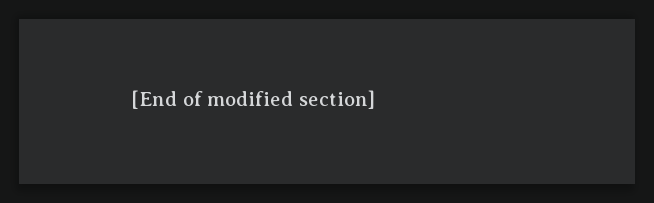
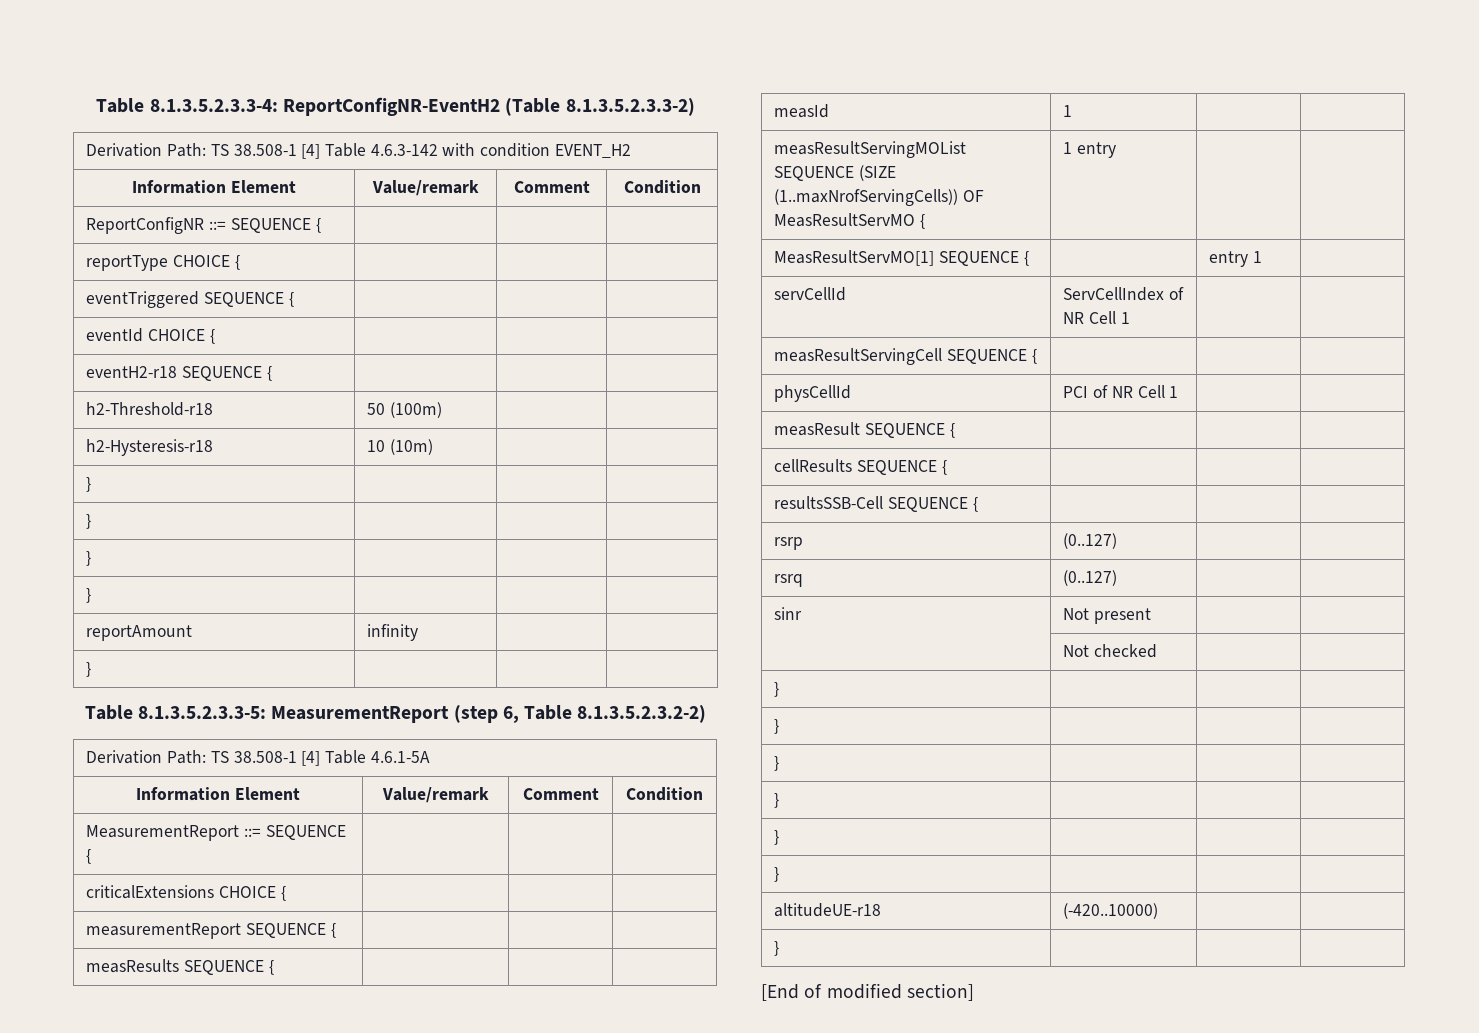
(131, 99) none -> [96,97,695,116] [86,143,631,159] [132,180,296,194] [371,180,479,196] [513,181,590,193] [623,180,701,194] [86,217,321,234] [86,255,240,271] [86,291,294,308] [86,328,215,344] [86,366,272,381] [86,402,214,416] [367,402,443,418] [86,439,214,456] [367,439,434,455] [86,477,92,492] [86,514,92,529] [86,551,92,566] [86,588,92,603] [86,625,193,641] [367,624,419,641] [86,662,92,677] [84,705,707,723] [86,750,430,766] [136,787,300,801] [381,787,489,803] [522,788,599,800] [626,787,703,801] [86,825,346,841] [86,849,92,864] [86,885,286,901] [86,923,336,939] [86,959,274,975] [774,104,830,118] [1063,105,1073,117] [774,141,967,158] [774,165,897,181] [774,189,985,206] [774,213,926,229] [1063,142,1117,158] [774,250,1029,266] [1209,251,1263,267] [774,287,847,301] [1063,287,1185,301] [1063,311,1130,324] [774,348,1037,365] [774,385,852,402] [1063,385,1179,398] [774,422,955,438] [774,459,947,475] [774,496,978,512] [774,537,804,550] [1063,533,1118,549] [774,574,804,587] [1063,570,1118,586] [774,607,803,620] [1063,608,1152,624] [1063,644,1158,658] [774,682,780,697] [774,719,780,734] [774,756,780,771] [774,793,780,808] [774,830,780,845] [774,867,780,882] [774,903,882,917] [1063,903,1159,919] [774,941,780,956] Table 8.1.3.5.2.3.3-4: ReportConfigNR-EventH2 (Table 8.1.3.5.2.3.3-2) // Derivation Path: TS 38.508-1 [4] Table 4.6.3-142 with condition EVENT_H2 // Information Element | Value/remark | Comment | Condition // ReportConfigNR ::= SEQUENCE { | | | // reportType CHOICE { | | | // eventTriggered SEQUENCE { | | | // eventId CHOICE { | | | // eventH2-r18 SEQUENCE { | | | // h2-Threshold-r18 | 50 (100m) | | // h2-Hysteresis-r18 | 10 (10m) | | // } | | | // } | | | // } | | | // } | | | // reportAmount | infinity | | // } | | | // Table 8.1.3.5.2.3.3-5: MeasurementReport (step 6, Table 8.1.3.5.2.3.2-2) // Derivation Path: TS 38.508-1 [4] Table 4.6.1-5A // Information Element | Value/remark | Comment | Condition // MeasurementReport ::= SEQUENCE { | | | // criticalExtensions CHOICE { | | | // measurementReport SEQUENCE { | | | // measResults SEQUENCE { | | | // measId | 1 | | // measResultServingMOList SEQUENCE (SIZE (1..maxNrofServingCells)) OF MeasResultServMO { | 1 entry | | // MeasResultServMO[1] SEQUENCE { | | entry 1 | // servCellId | ServCellIndex of NR Cell 1 | | // measResultServingCell SEQUENCE { | | | // physCellId | PCI of NR Cell 1 | | // measResult SEQUENCE { | | | // cellResults SEQUENCE { | | | // resultsSSB-Cell SEQUENCE { | | | // rsrp | (0..127) | | // rsrq | (0..127) | | // sinr | Not present | | // | Not checked | | // } | | | // } | | | // } | | | // } | | | // } | | | // } | | | // altitudeUE-r18 | (-420..10000) | | // } | | | //

